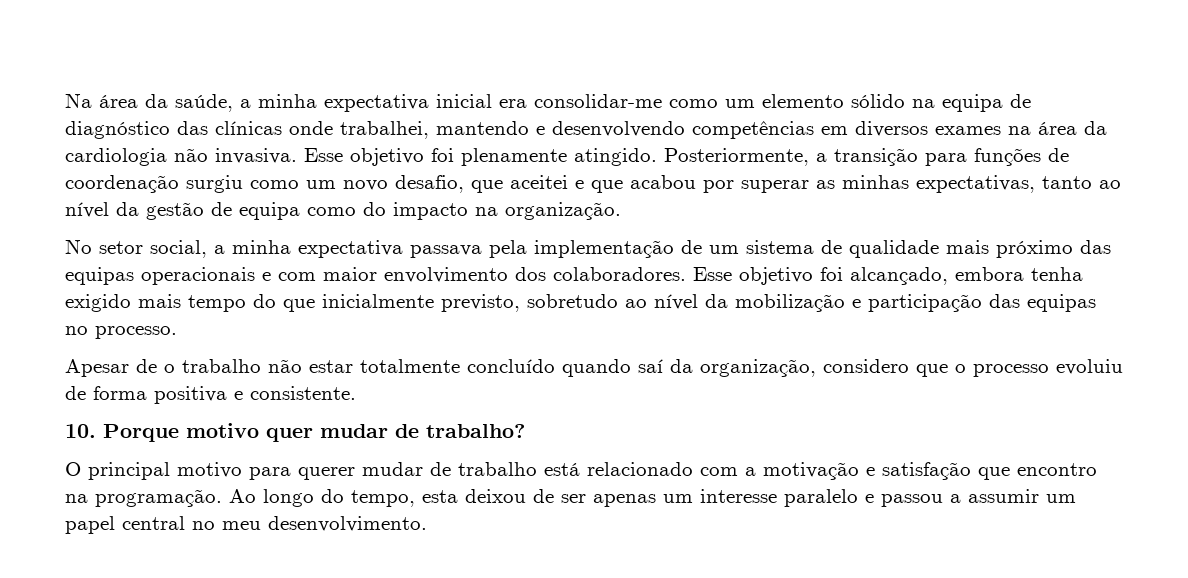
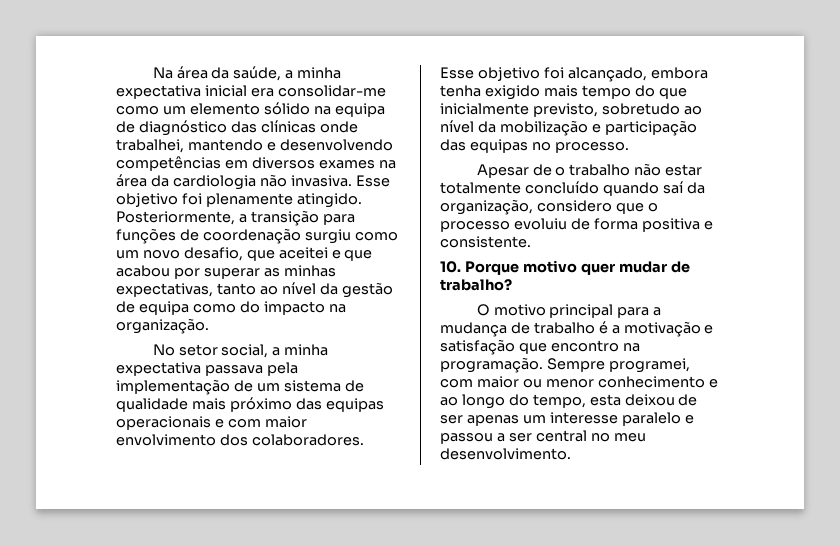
[88,462,738,480] principal motivo para querer mudar de trabalho está relacionado com -> [493,304,662,318] [440,321,608,337] motivo principal para a mudança de trabalho é
[229,489,256,503] Ao -> [546,358,690,373] [440,376,718,388] [440,397,458,406] Sempre programei, com maior ou menor conhecimento e ao
[968,489,1076,503] [65,516,115,534] assumir um papel -> [508,433,532,442] ser

